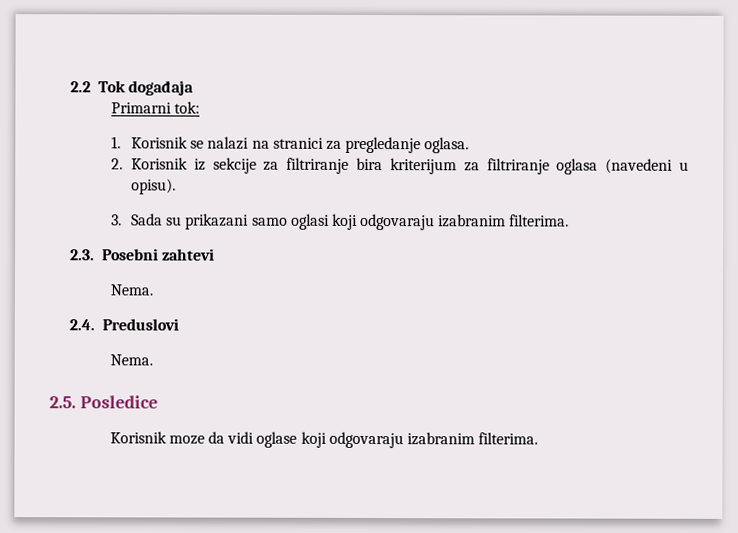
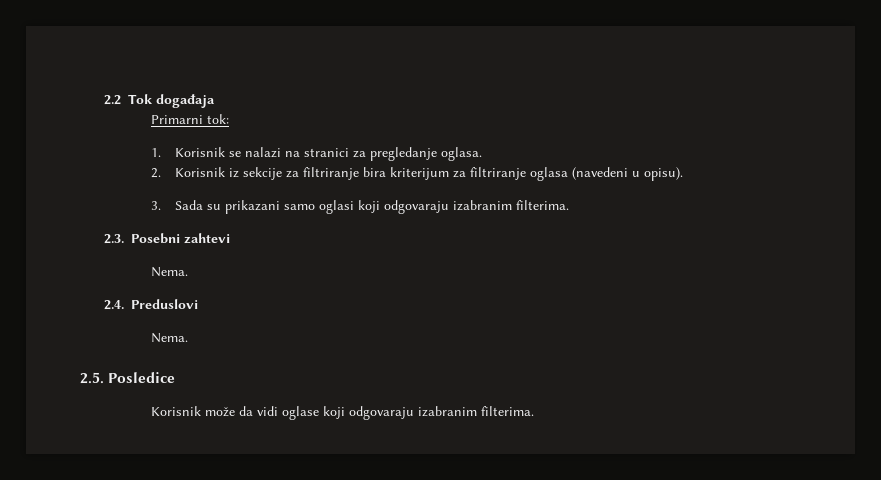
[168,435,205,445] moze -> [205,407,236,417] može

